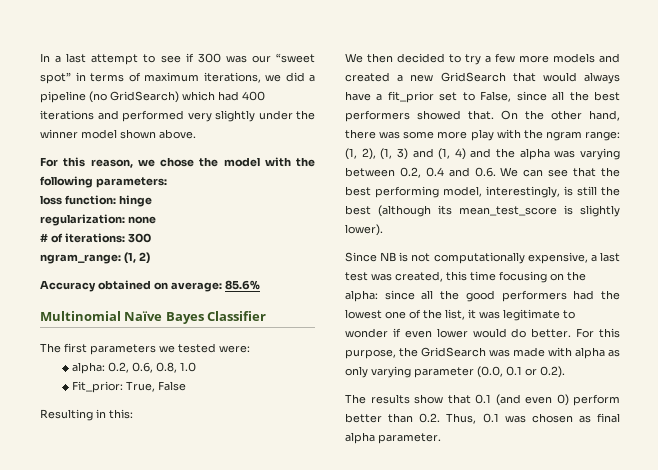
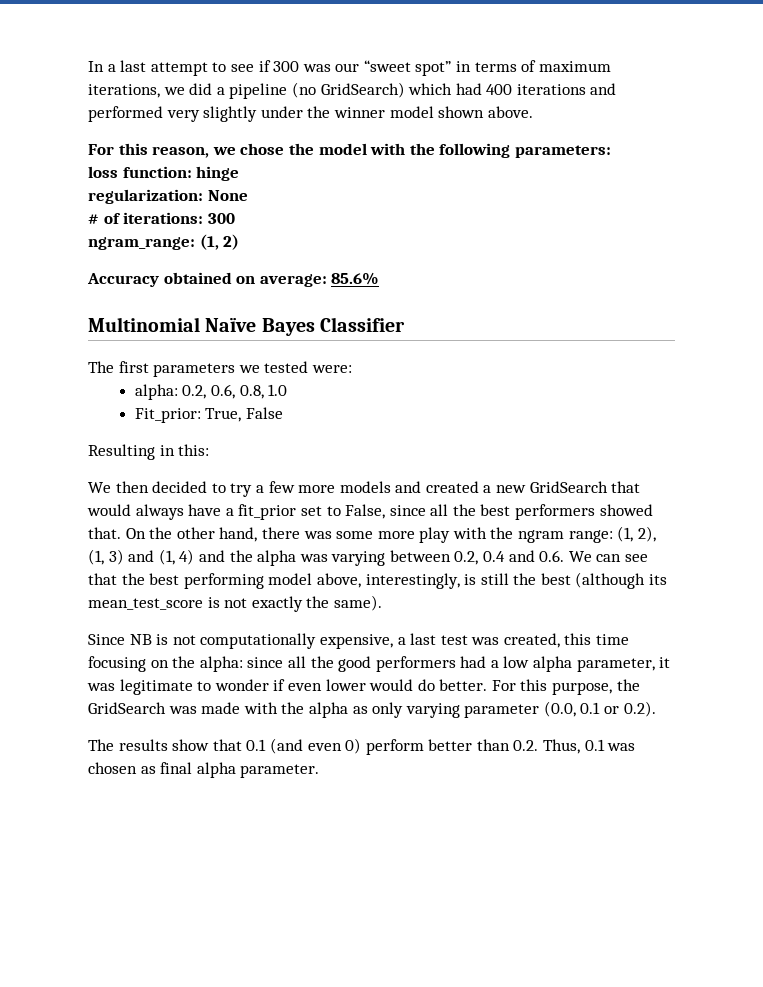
[40,214,156,226] regularization: none -> [88,189,248,204] regularization: None
[443,186,482,197] model, -> [268,573,361,588] model above,
[580,205,620,217] [345,224,383,236] slightly lower). -> [224,595,382,612] not exactly the same).
[601,290,620,300] [345,309,465,320] the lowest one of the list, -> [490,656,655,672] a low alpha parameter,
(572, 352) none -> [281,702,305,714] the

